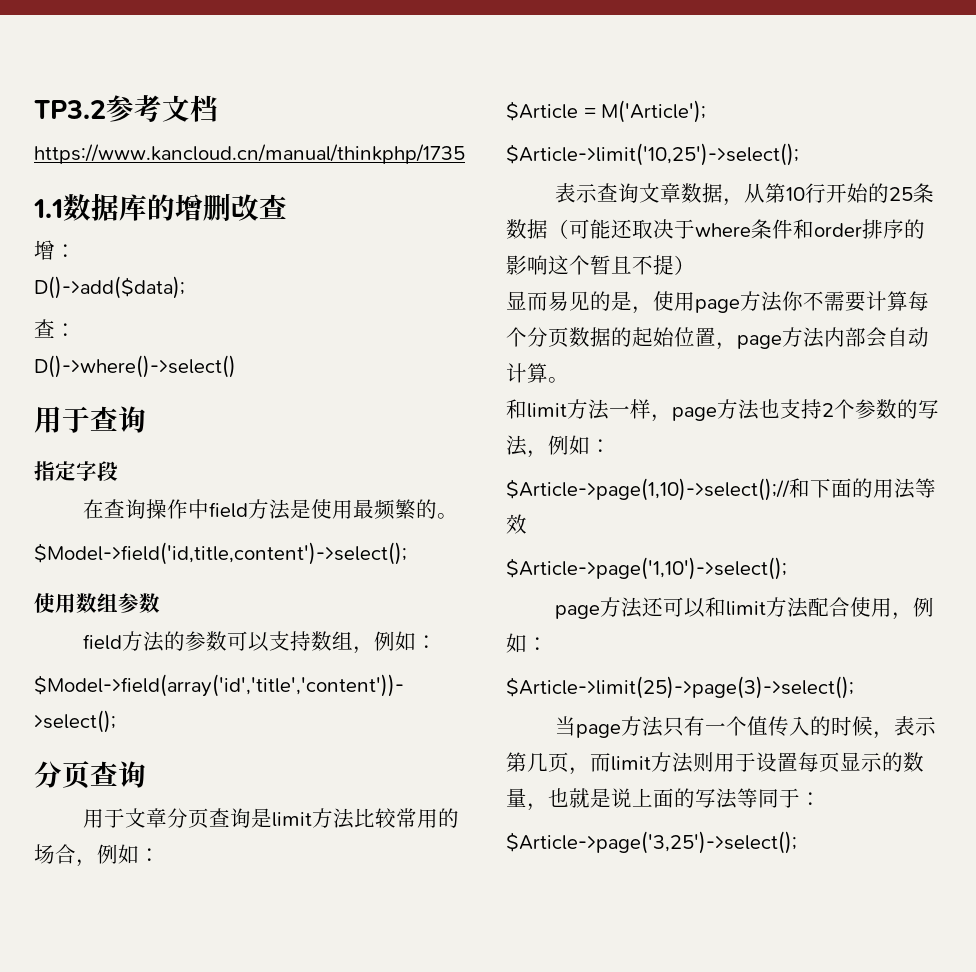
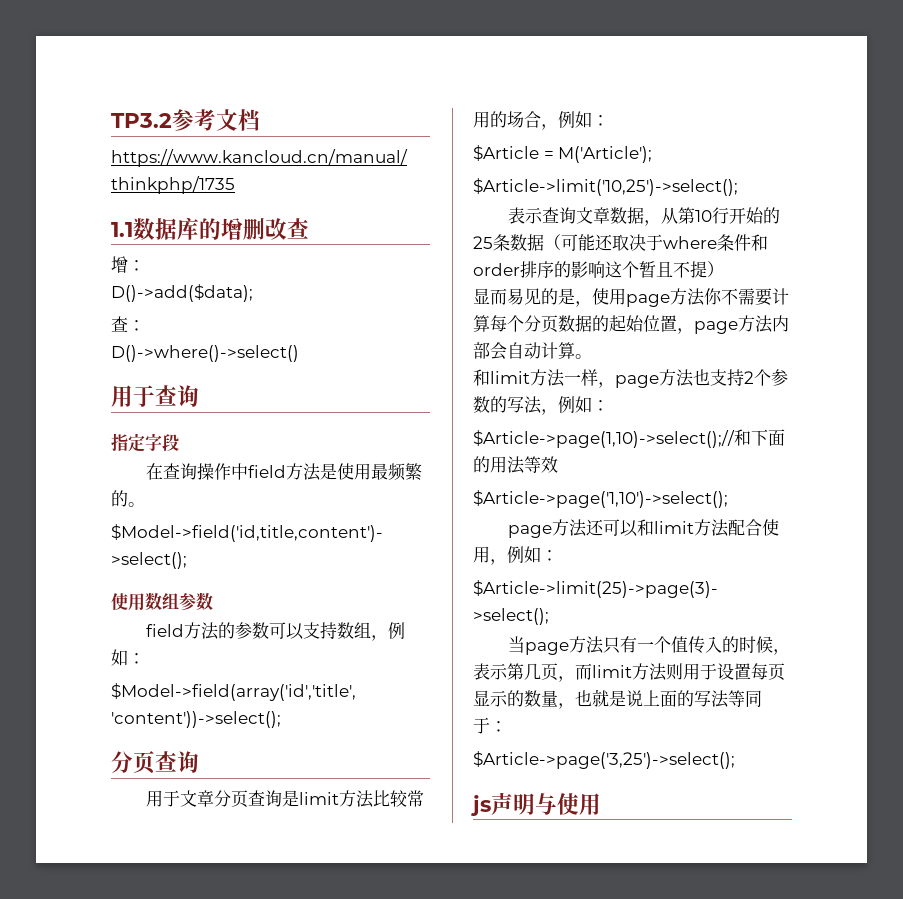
(797, 842) none -> [471,792,601,816] // js声明与使用

